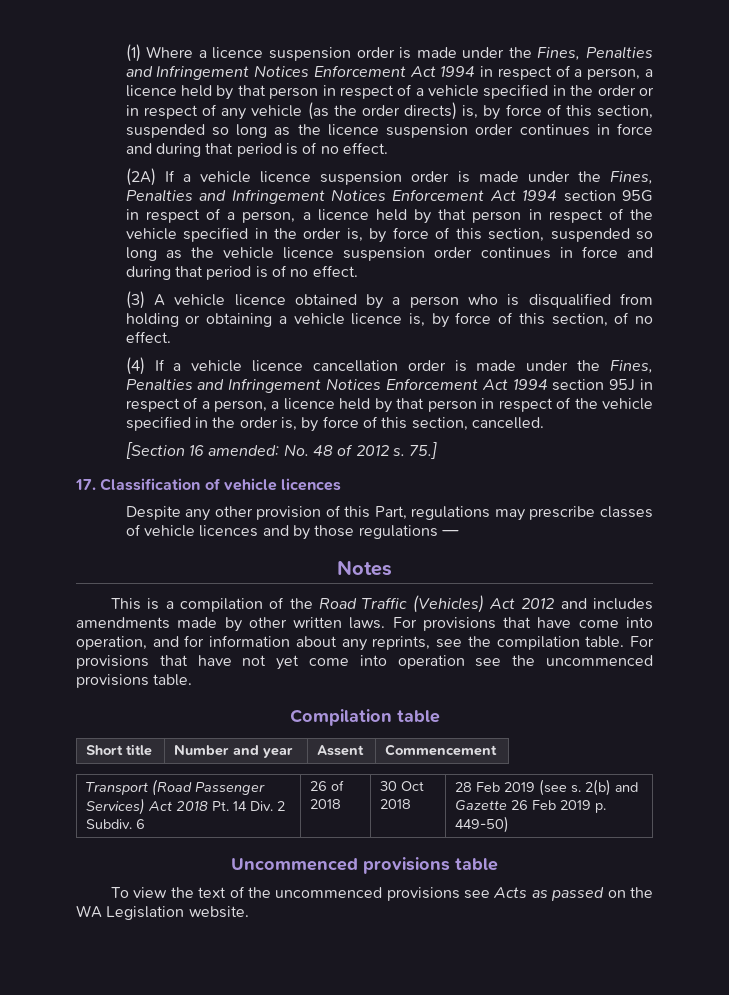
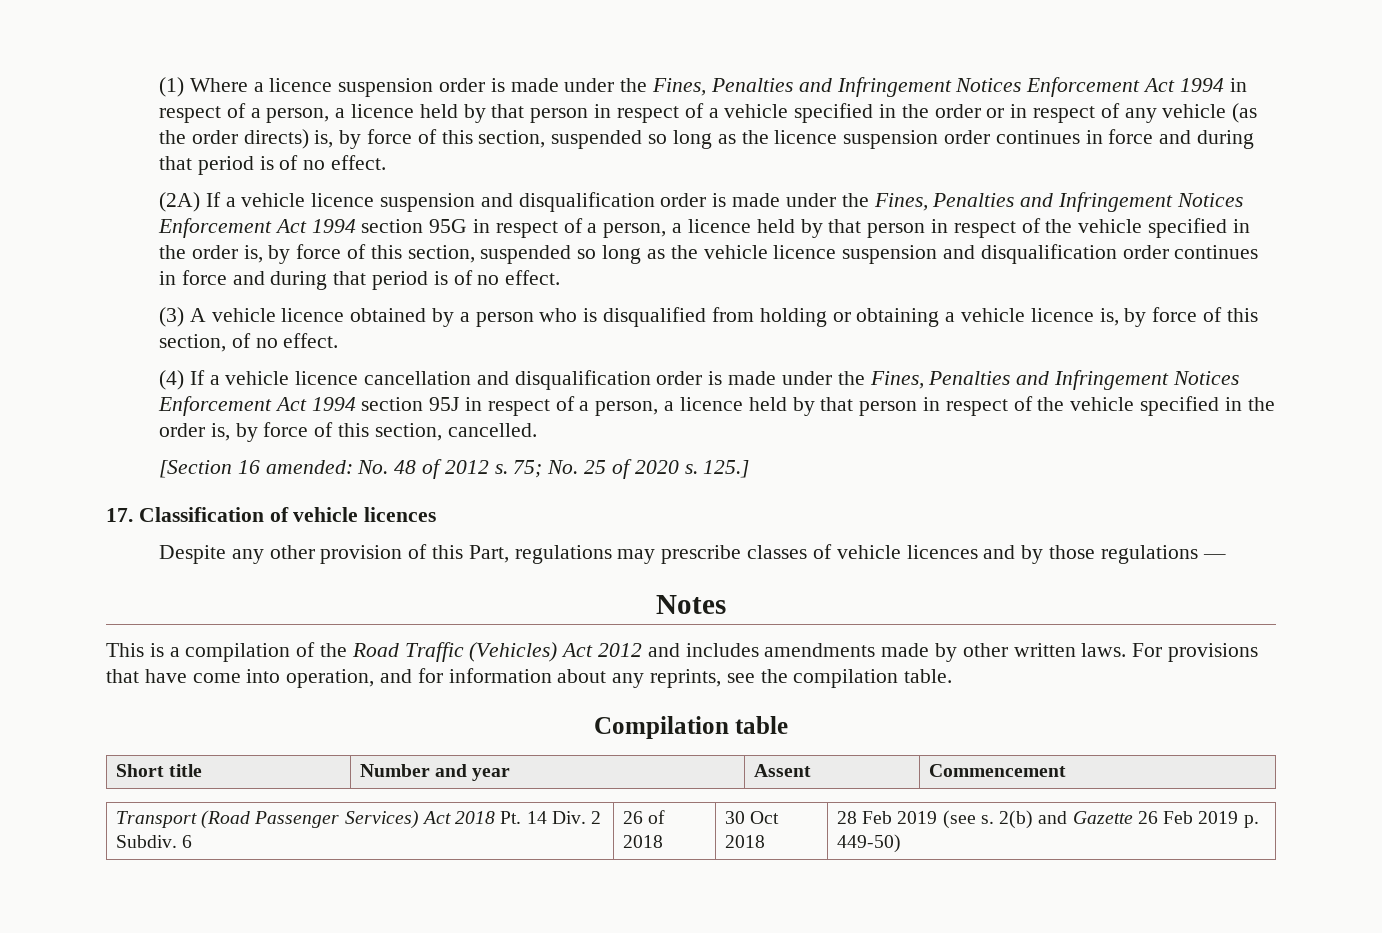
(403, 178) none -> [480,192,655,212] and disqualification
(426, 254) none -> [942,244,1117,264] and disqualification
(398, 366) none -> [476,370,651,390] and disqualification
[409,442,438,459] 75.] -> [513,459,750,479] 75; No. 25 of 2020 s. 125.]
[630,636,655,647] [76,655,653,670] [76,674,193,688] For provisions that have not yet come into operation see the uncommenced provisions table. -> (953, 676) none
[231,857,498,874] [111,886,654,901] [76,905,249,920] // Uncommenced provisions table // To view the text of the uncommenced provisions see Acts as passed on the WA Legislation website. -> (901, 843) none

